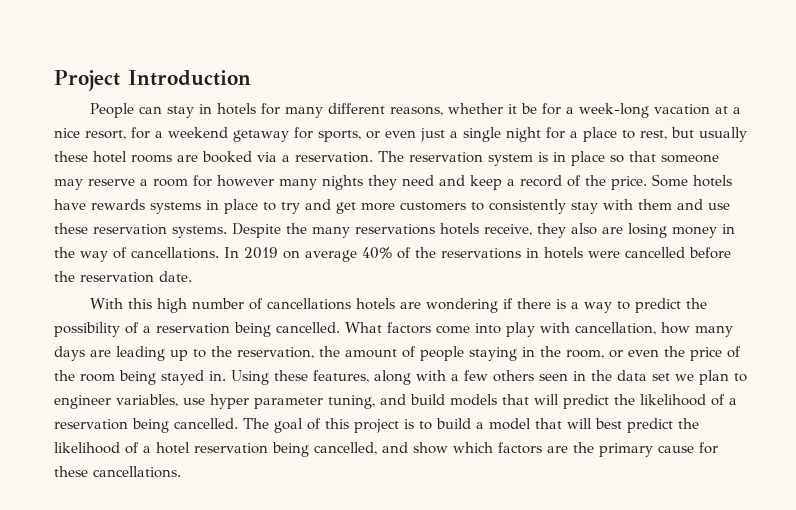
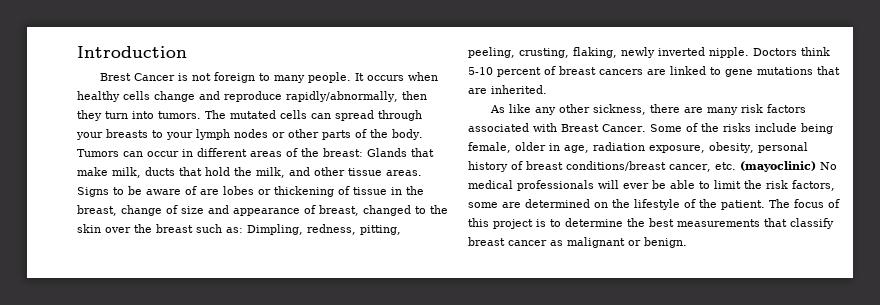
[54,70,120,91] Project -> (77, 52) none
[89,103,741,118] [54,127,747,142] [54,151,719,166] [54,174,732,190] [54,199,730,214] [54,223,735,238] [54,247,731,262] [54,271,192,283] [89,298,707,313] [54,322,733,337] [54,346,741,361] [54,370,747,385] [54,394,737,409] [54,418,303,433] People can stay in hotels for many different reasons, whether it be for a week-long vacation at a nice resort, for a weekend getaway for sports, or even just a single night for a place to rest, but usually these hotel rooms are booked via a reservation. The reservation system is in place so that someone may reserve a room for however many nights they need and keep a record of the price. Some hotels have rewards systems in place to try and get more customers to consistently stay with them and use these reservation systems. Despite the many reservations hotels receive, they also are losing money in the way of cancellations. In 2019 on average 40% of the reservations in hotels were cancelled before the reservation date. // With this high number of cancellations hotels are wondering if there is a way to predict the possibility of a reservation being cancelled. What factors come into play with cancellation, how many days are leading up to the reservation, the amount of people staying in the room, or even the price of the room being stayed in. Using these features, along with a few others seen in the data set we plan to engineer variables, use hyper parameter tuning, and build models that will predict the likelihood of a reservation being cancelled. The goal -> [100,72,439,83] [77,91,427,102] [77,110,422,121] [76,129,423,140] [77,148,434,157] [77,167,422,178] [77,186,424,197] [77,205,448,216] [77,224,401,235] [468,47,830,58] [468,66,840,77] [468,85,547,94] [490,104,807,115] [468,123,833,134] [468,142,808,153] [468,161,837,172] [468,180,835,191] [468,199,824,210] Brest Cancer is not foreign to many people. It occurs when healthy cells change and reproduce rapidly/abnormally, then they turn into tumors. The mutated cells can spread through your breasts to your lymph nodes or other parts of the body. Tumors can occur in different areas of the breast: Glands that make milk, ducts that hold the milk, and other tissue areas. Signs to be aware of are lobes or thickening of tissue in the breast, change of size and appearance of breast, changed to the skin over the breast such as: Dimpling, redness, pitting, peeling, crusting, flaking, newly inverted nipple. Doctors think 5-10 percent of breast cancers are linked to gene mutations that are inherited. // As like any other sickness, there are many risk factors associated with Breast Cancer. Some of the risks include being female, older in age, radiation exposure, obesity, personal history of breast conditions/breast cancer, etc. (mayoclinic) No medical professionals will ever be able to limit the risk factors, some are determined on the lifestyle of the patient. The focus
[436,418,699,433] [54,442,718,457] [54,466,181,478] build a model that will best predict the likelihood of a hotel reservation being cancelled, and show which factors are the primary cause for these cancellations. -> [565,218,834,229] [468,237,687,248] determine the best measurements that classify breast cancer as malignant or benign.

